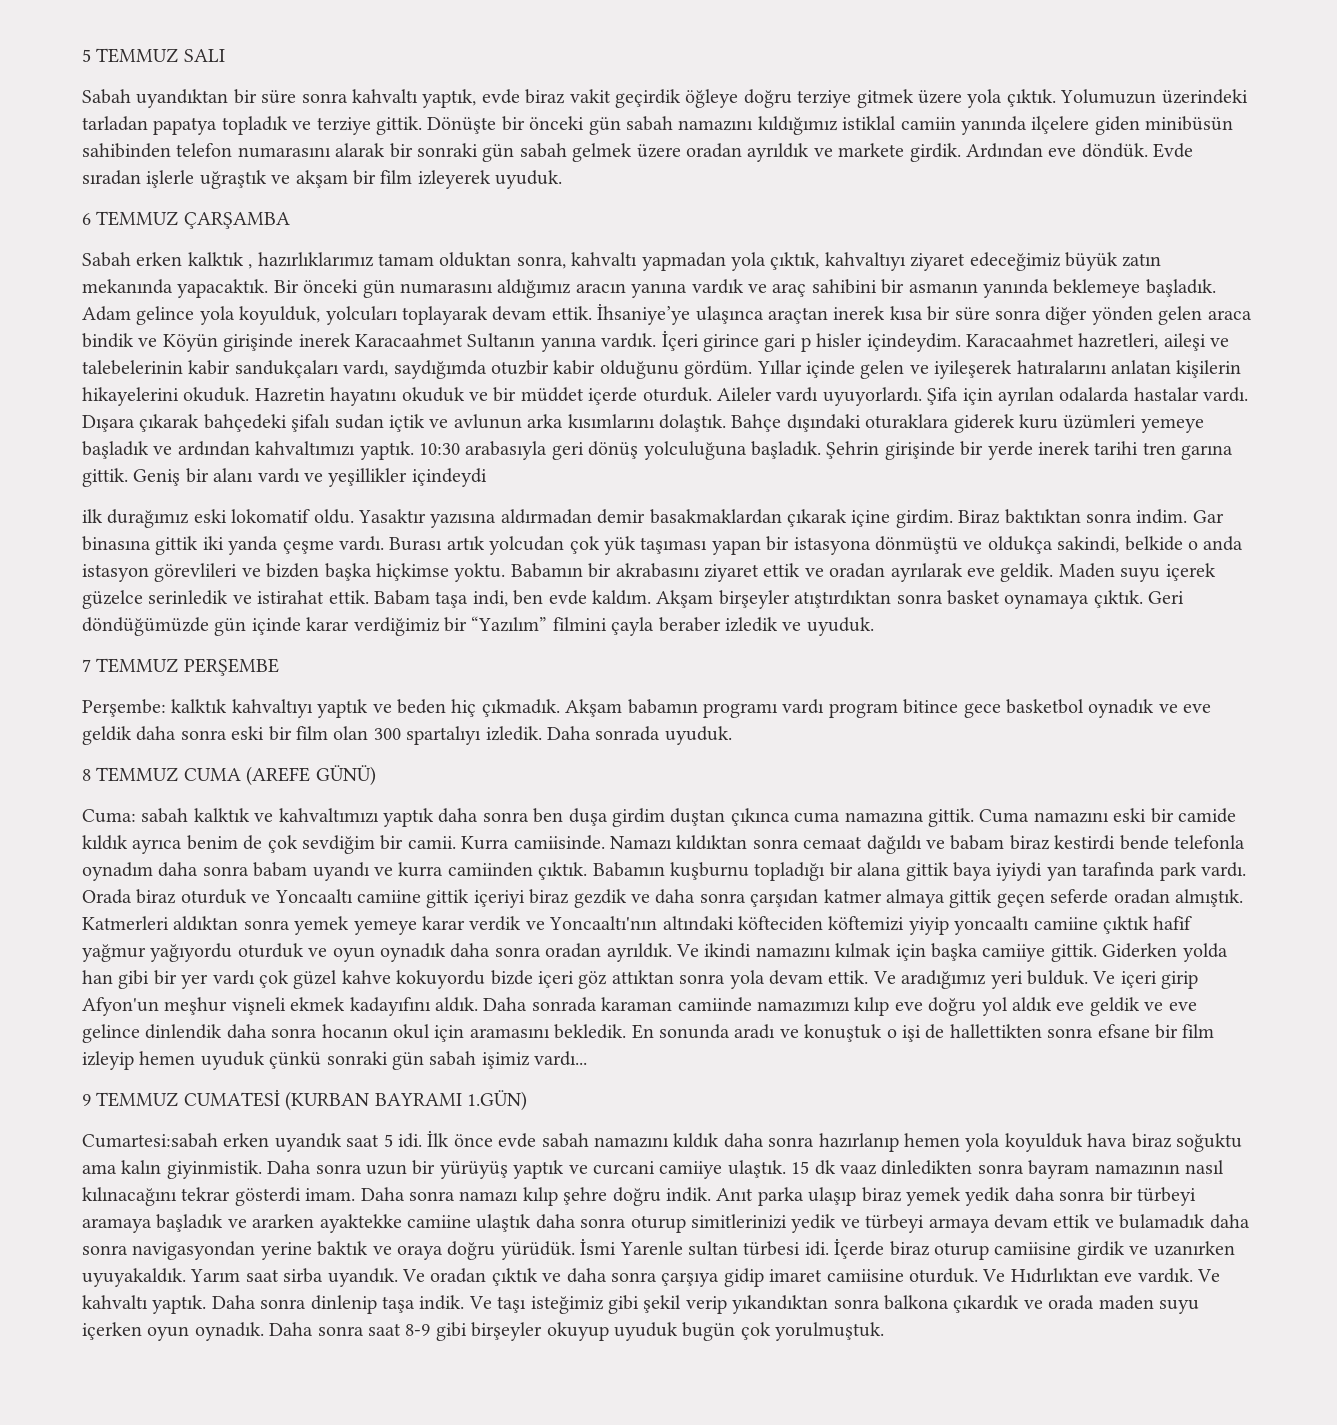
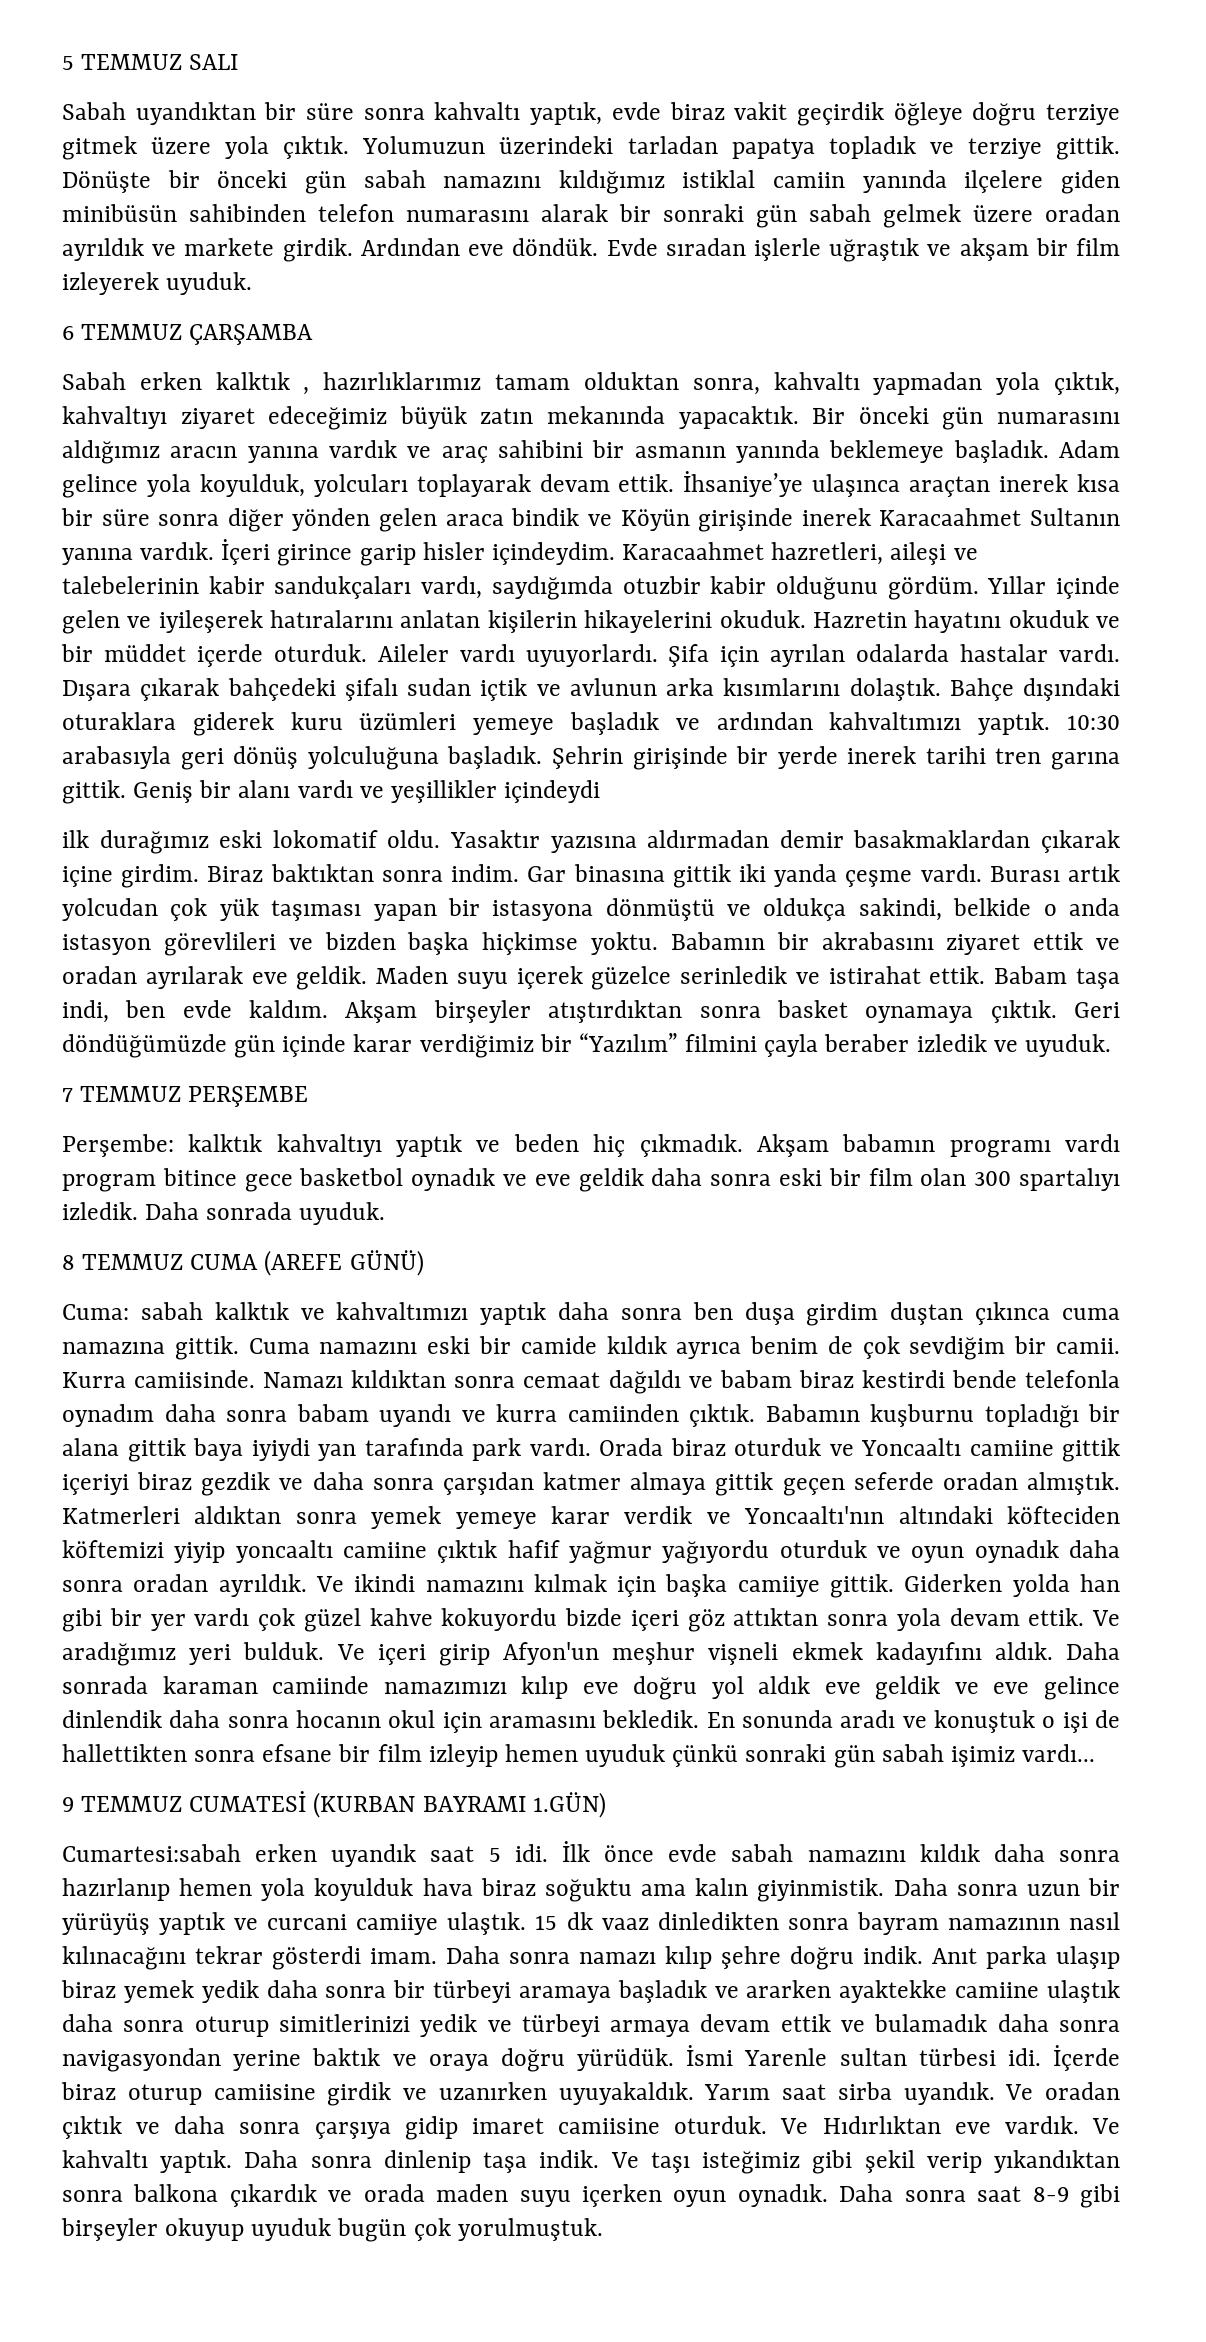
[764,334,811,352] gari p -> [359,544,416,566] garip

